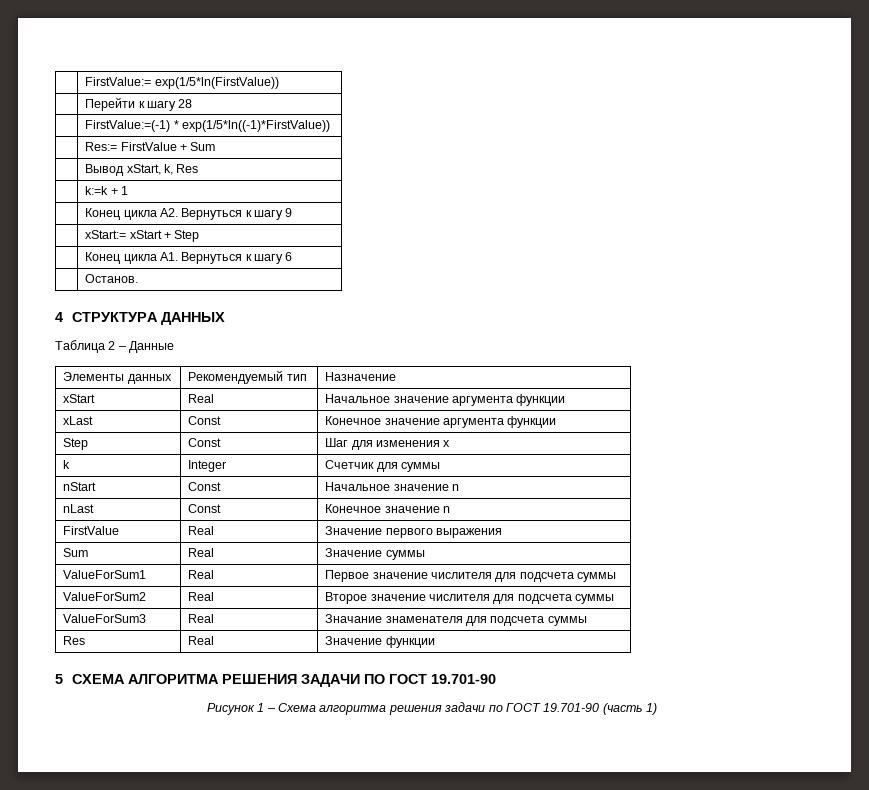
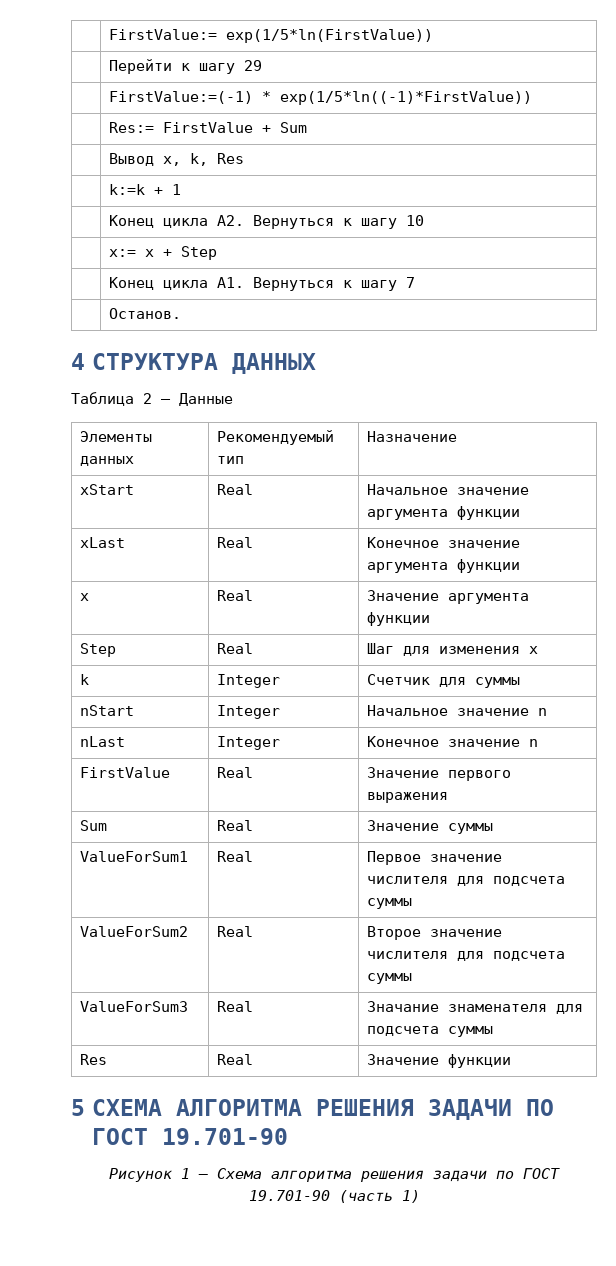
[178,99,193,108] 28 -> [244,60,263,71] 29
[126,164,161,175] xStart, -> [163,156,182,166] x,
[285,208,293,217] [85,230,162,239] 9 // | xStart:= xStart -> [406,215,425,226] [109,249,155,257] 10 // | x:= x
[285,252,293,261] 6 -> [406,277,416,288] 7
[188,416,222,425] Const -> [217,537,254,548] Real
(557, 422) none -> [80,593,90,601] [217,590,254,601] [367,590,530,604] [367,612,431,626] // x | Real | Значение аргумента функции
[188,438,222,447] Const -> [217,643,254,654] Real
[188,482,222,491] Const -> [217,705,281,719] Integer
[188,504,222,513] Const -> [217,736,281,750] Integer

